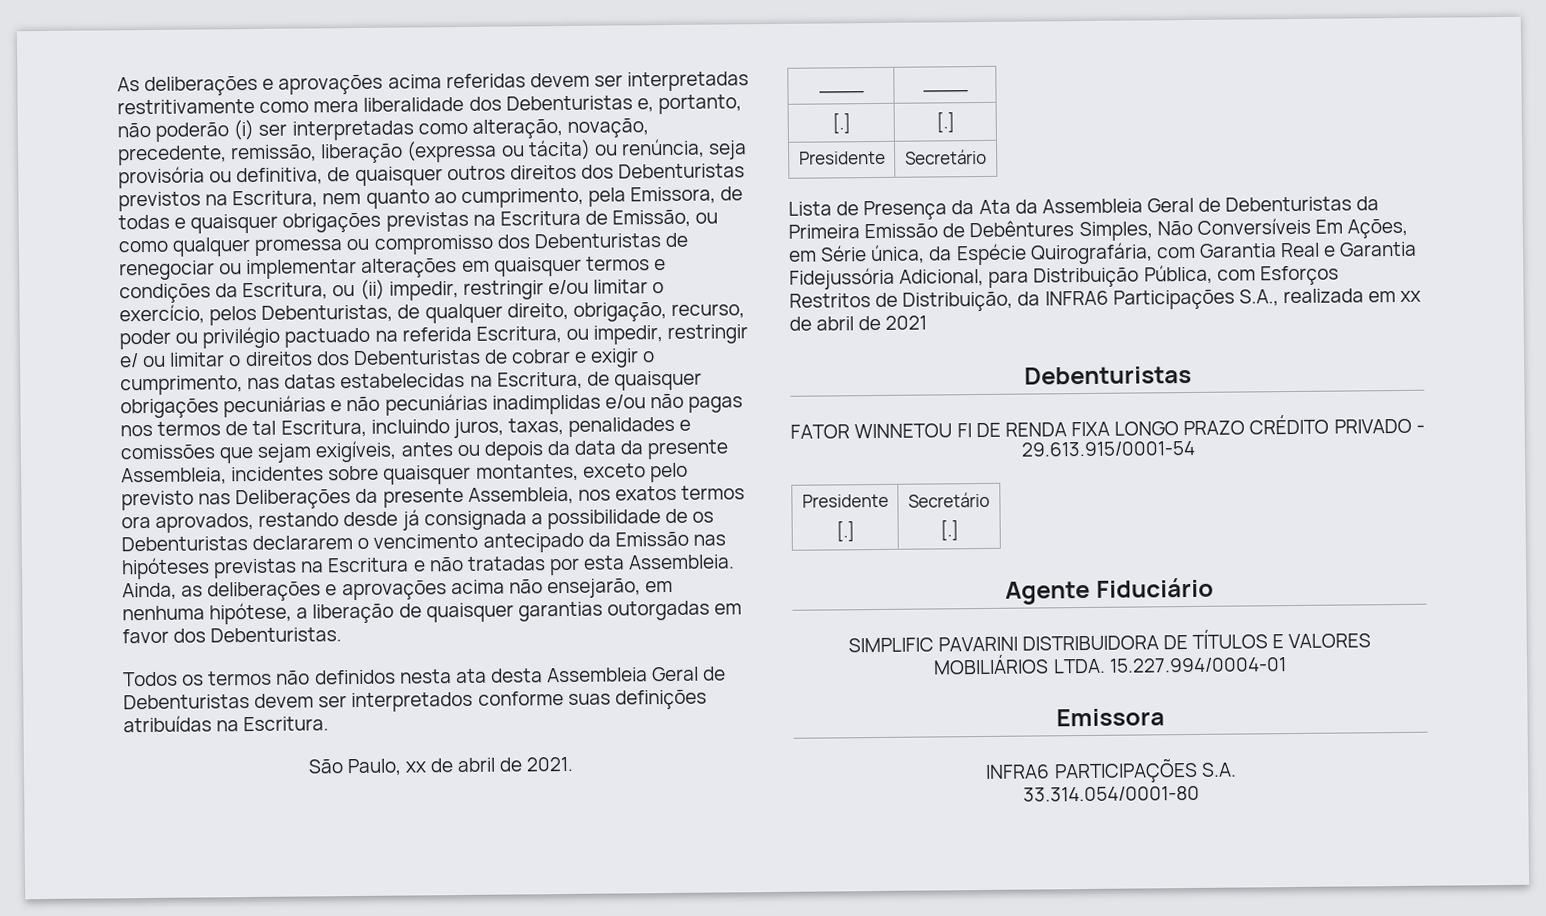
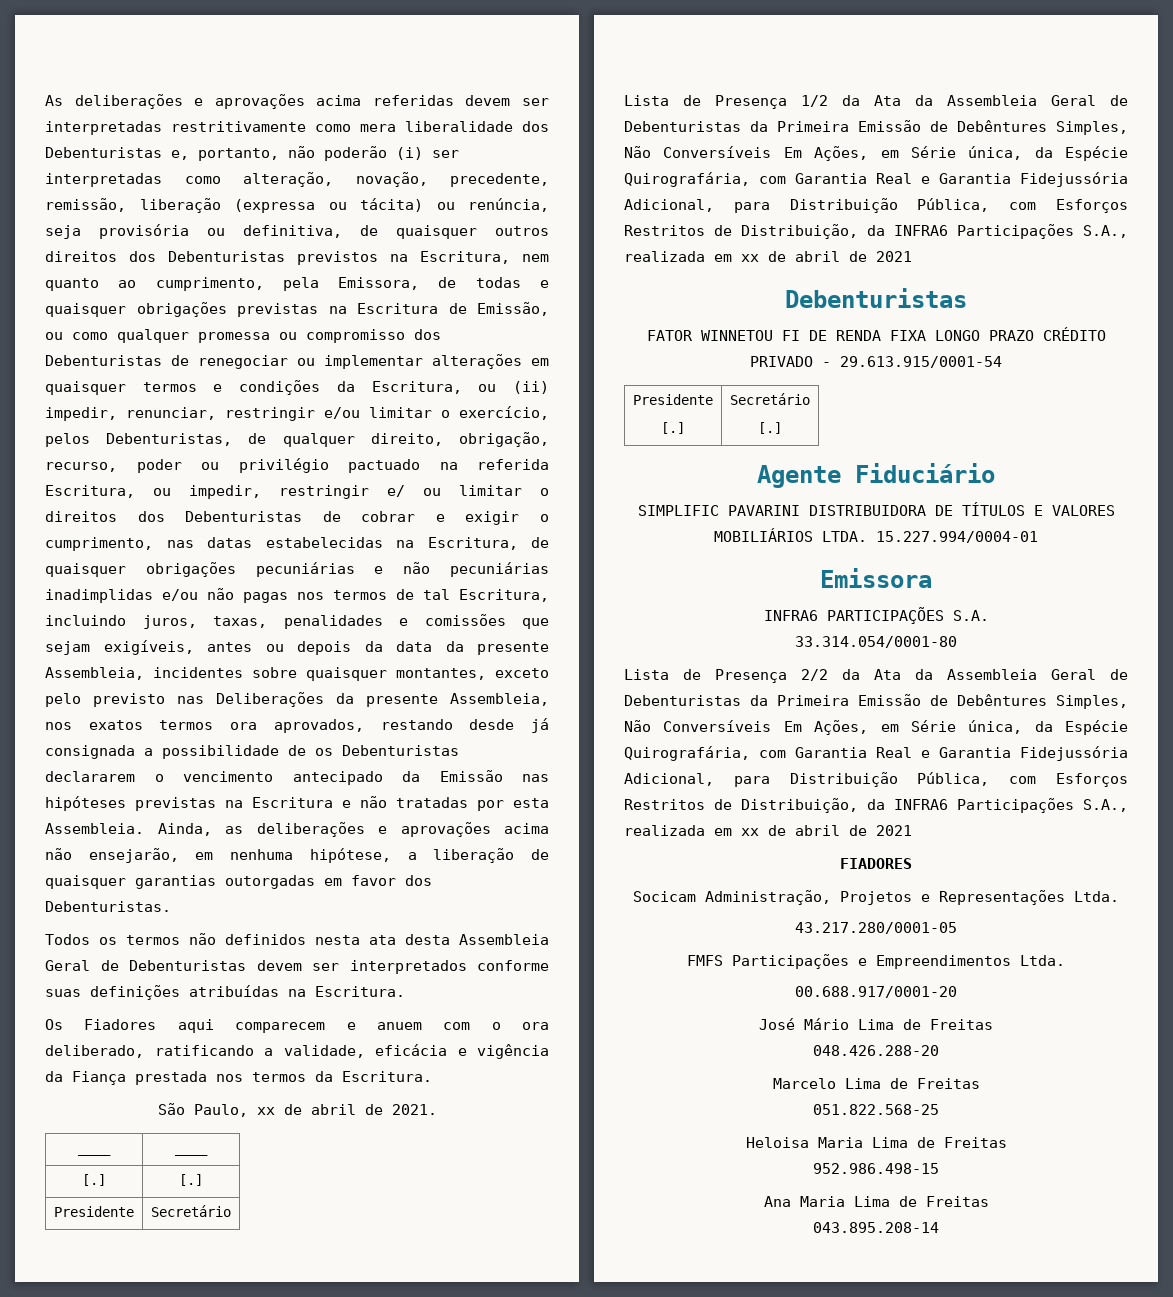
(459, 291) none -> [126,407,216,420] renunciar,
(330, 724) none -> [45,1019,549,1033] [45,1044,549,1059] [45,1071,432,1085] // Os Fiadores aqui comparecem e anuem com o ora deliberado, ratificando a validade, eficácia e vigência da Fiança prestada nos termos da Escritura.
(948, 210) none -> [801,95,828,107] 1/2
(1200, 793) none -> [624,669,1128,683] [624,694,1128,709] [624,720,1128,735] [624,746,1128,761] [624,772,1128,787] [624,798,1128,813] [624,825,912,836] [840,858,912,869] [633,890,1119,905] [795,922,957,934] [687,954,1065,969] [795,986,957,998] [759,1018,993,1030] [813,1045,939,1056] [772,1078,980,1089] [813,1104,939,1115] [745,1137,1007,1148] [813,1163,939,1174] [763,1196,989,1207] [813,1222,939,1233] // Lista de Presença 2/2 da Ata da Assembleia Geral de Debenturistas da Primeira Emissão de Debêntures Simples, Não Conversíveis Em Ações, em Série única, da Espécie Quirografária, com Garantia Real e Garantia Fidejussória Adicional, para Distribuição Pública, com Esforços Restritos de Distribuição, da INFRA6 Participações S.A., realizada em xx de abril de 2021 // FIADORES // Socicam Administração, Projetos e Representações Ltda. // 43.217.280/0001-05 // FMFS Participações e Empreendimentos Ltda. // 00.688.917/0001-20 // José Mário Lima de Freitas // 048.426.288-20 // Marcelo Lima de Freitas // 051.822.568-25 // Heloisa Maria Lima de Freitas // 952.986.498-15 // Ana Maria Lima de Freitas // 043.895.208-14

